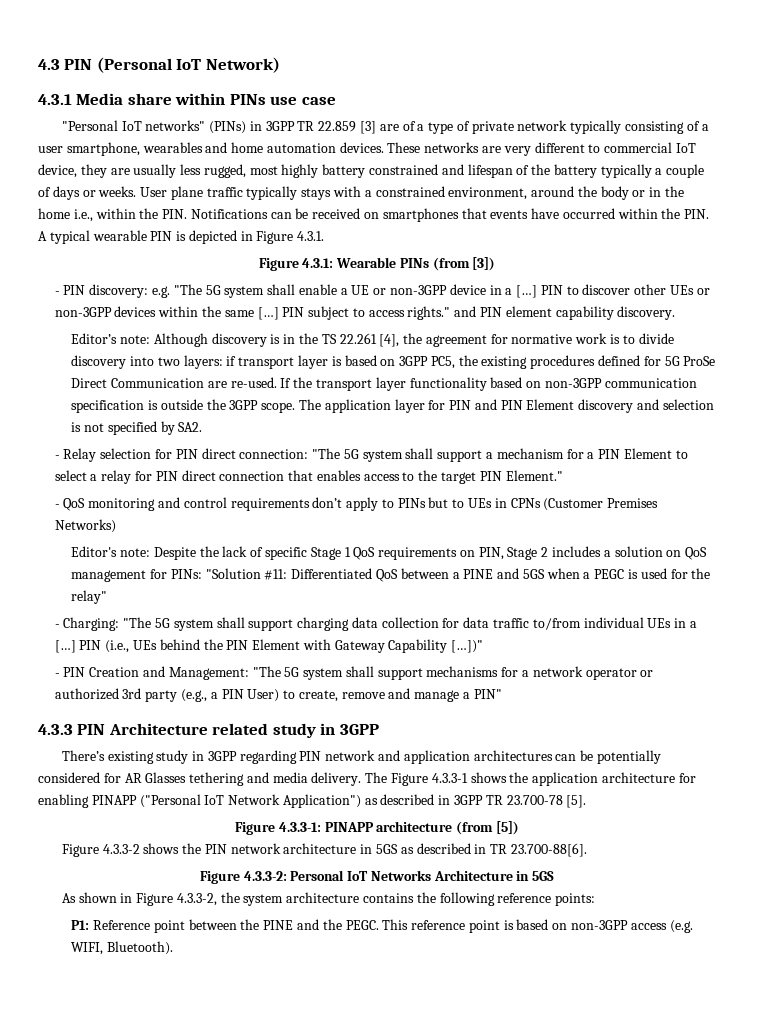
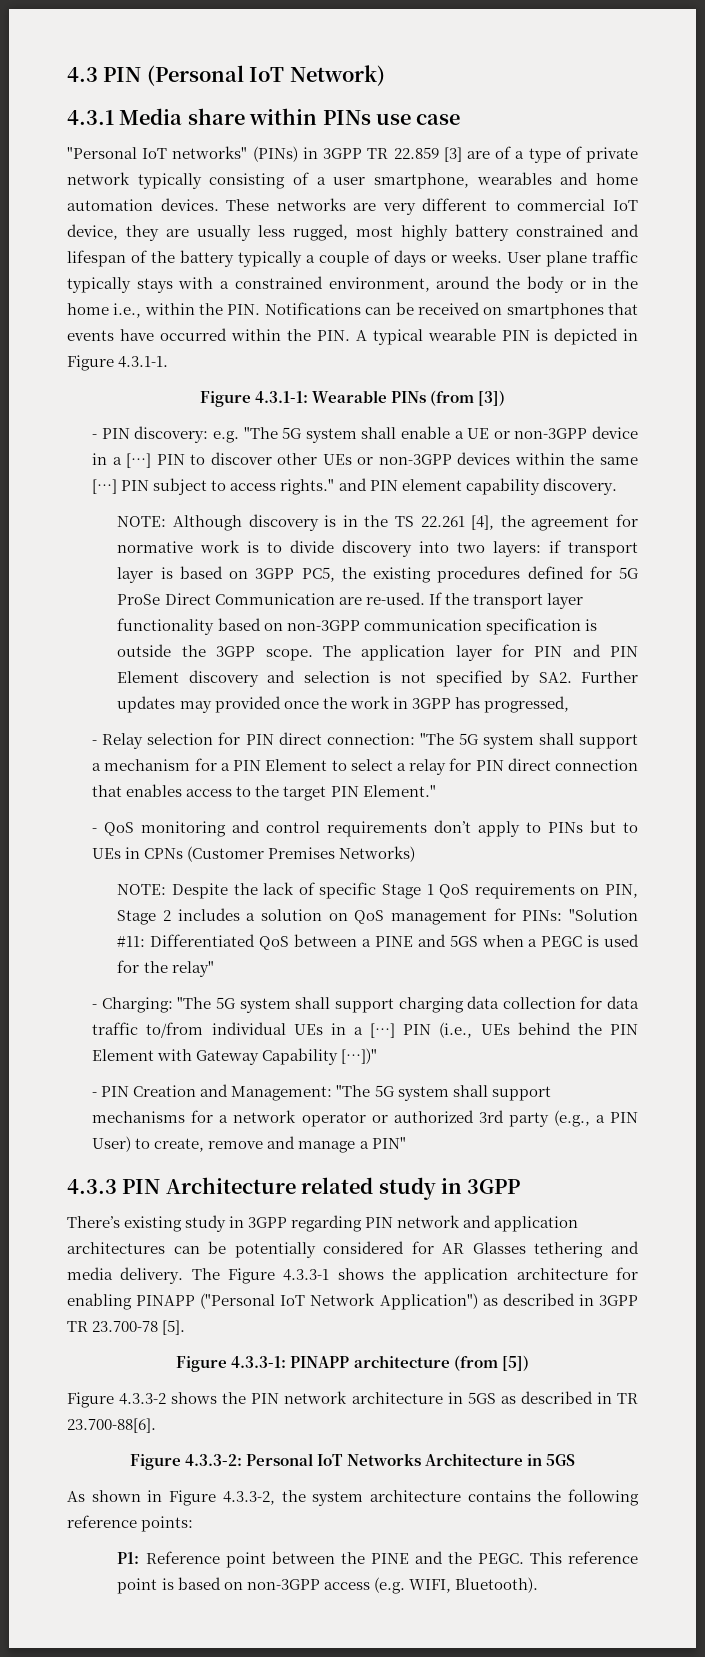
[297,231,325,241] [258,258,334,271] 4.3.1. // Figure 4.3.1: -> [118,356,169,368] [199,391,308,407] 4.3.1-1. // Figure 4.3.1-1:
[71,333,151,344] Editor’s note: -> [117,516,167,527] NOTE:
(203, 427) none -> [581,671,638,683] [117,696,569,713] Further updates may provided once the work in 3GPP has progressed,
[71,546,151,557] Editor's note: -> [117,884,167,895] NOTE:

